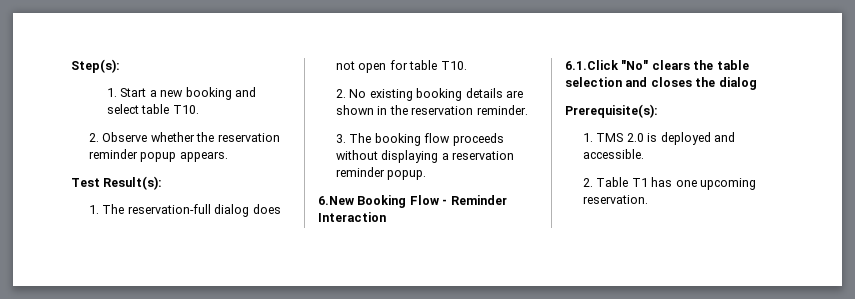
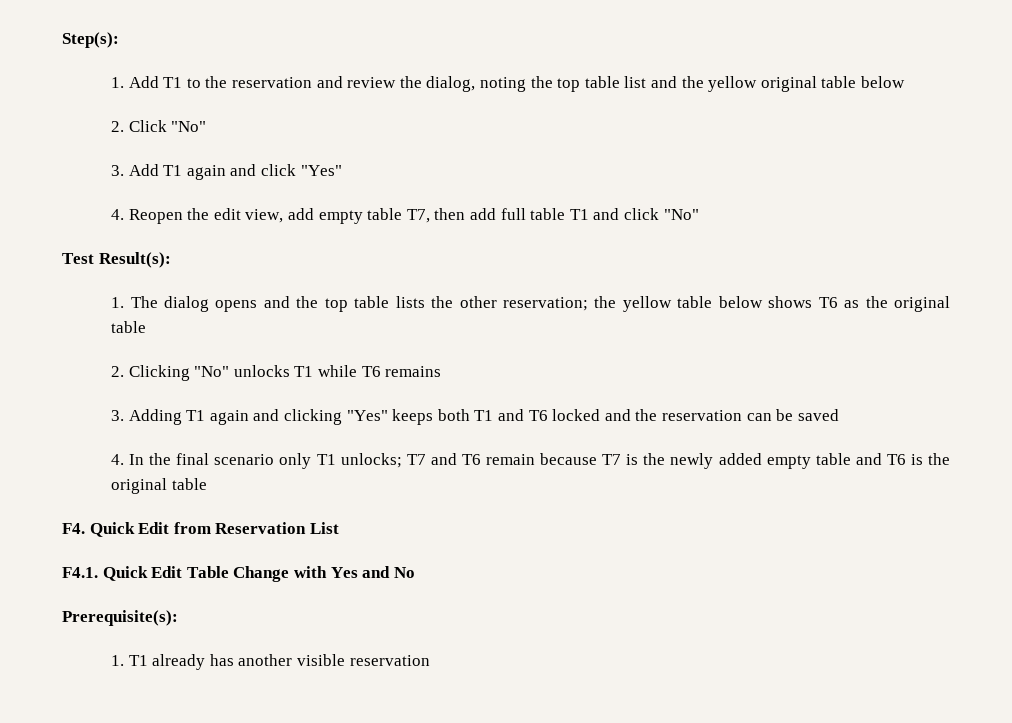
[120,87,256,100] [107,104,199,114] [89,132,280,142] [89,149,228,162] [71,176,163,190] [89,204,281,217] [336,60,467,73] [336,88,523,101] [336,105,528,115] [336,133,504,146] [336,150,515,163] [336,167,427,180] [318,195,507,208] [318,212,386,222] [565,60,749,70] [565,77,757,90] [565,104,658,118] [583,132,735,145] [583,149,645,159] [583,177,756,190] [583,195,649,204] Start a new booking and select table T10. // 2. Observe whether the reservation reminder popup appears. // Test Result(s): // 1. The reservation-full dialog does not open for table T10. // 2. No existing booking details are shown in the reservation reminder. // 3. The booking flow proceeds without displaying a reservation reminder popup. // 6.New Booking Flow - Reminder Interaction // 6.1.Click "No" clears the table selection and closes the dialog // Prerequisite(s): // 1. TMS 2.0 is deployed and accessible. // 2. Table T1 has one upcoming reservation. -> [128,76,905,92] [111,120,207,132] [111,164,342,180] [111,208,699,224] [62,252,171,268] [111,296,950,312] [111,321,147,333] [111,365,442,381] [111,409,839,425] [111,453,951,469] [111,478,207,494] [62,522,339,537] [62,566,415,582] [62,610,178,626] [111,654,430,670] Add T1 to the reservation and review the dialog, noting the top table list and the yellow original table below // 2. Click "No" // 3. Add T1 again and click "Yes" // 4. Reopen the edit view, add empty table T7, then add full table T1 and click "No" // Test Result(s): // 1. The dialog opens and the top table lists the other reservation; the yellow table below shows T6 as the original table // 2. Clicking "No" unlocks T1 while T6 remains // 3. Adding T1 again and clicking "Yes" keeps both T1 and T6 locked and the reservation can be saved // 4. In the final scenario only T1 unlocks; T7 and T6 remain because T7 is the newly added empty table and T6 is the original table // F4. Quick Edit from Reservation List // F4.1. Quick Edit Table Change with Yes and No // Prerequisite(s): // 1. T1 already has another visible reservation

